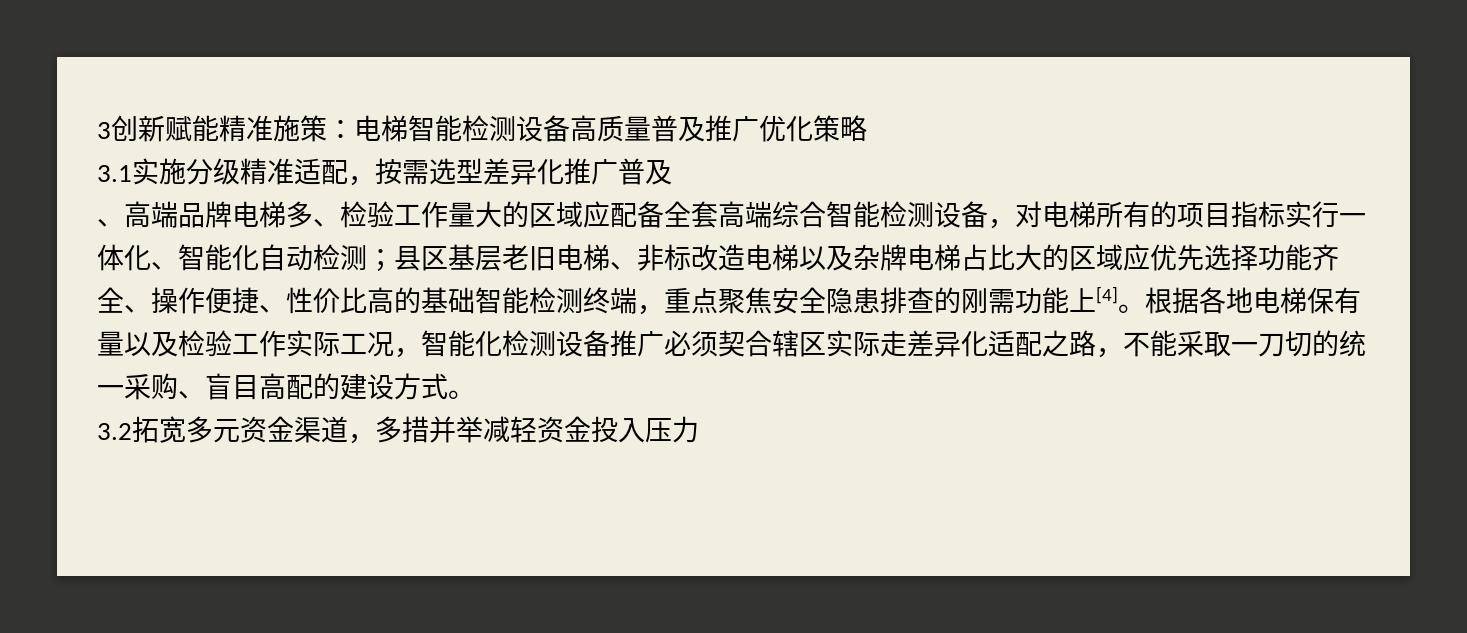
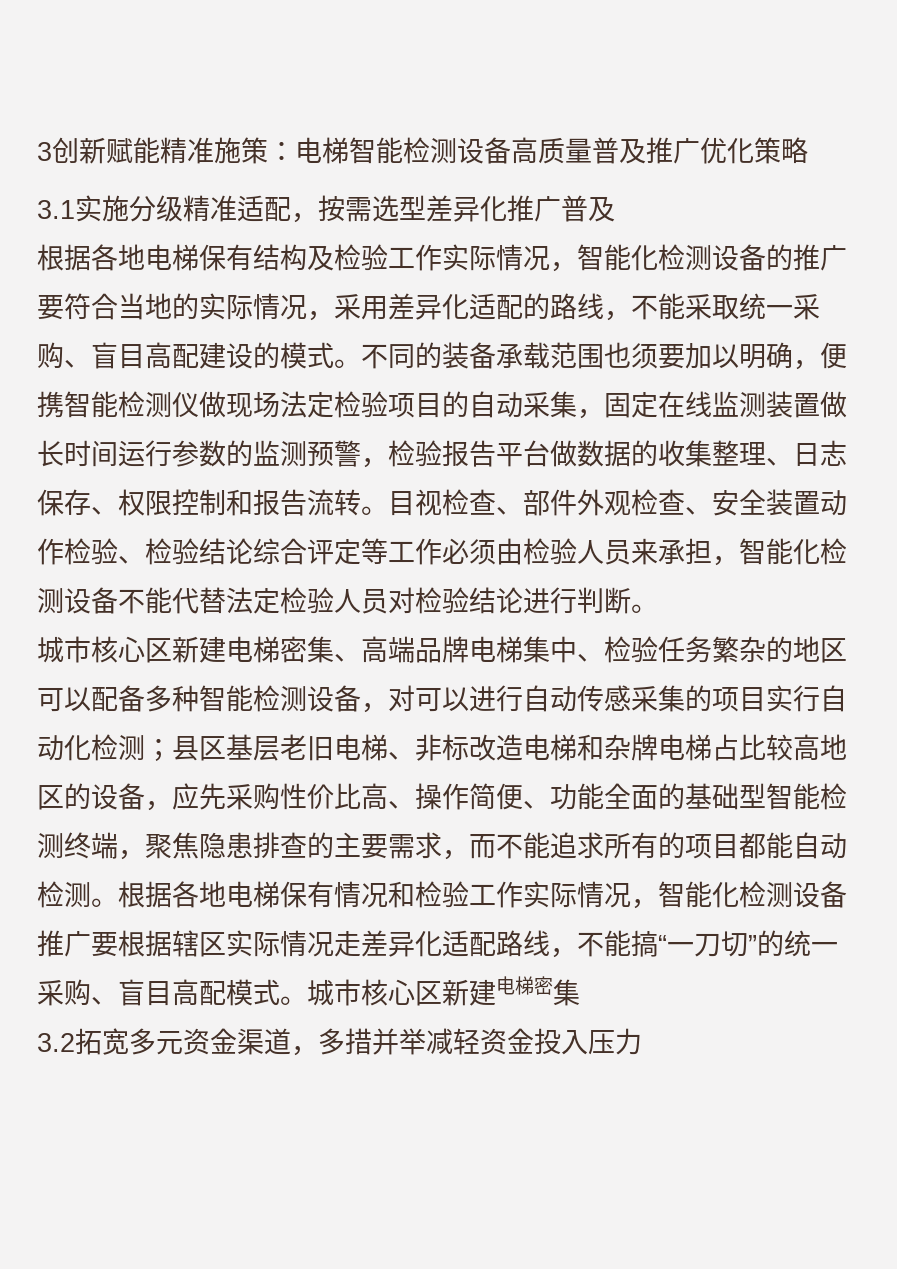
[97,201,1366,229] [97,244,313,271] 、高端品牌电梯多、检验工作量大的区域应配备全套高端综合智能检测设备，对电梯所有的项目指标实行一体化、智能化自动 -> [37,244,847,272] [37,293,820,321] [37,342,847,370] [37,391,847,419] [37,440,847,468] [37,489,847,516] [37,538,847,566] [37,587,658,614] [37,636,847,663] [37,685,847,713] [37,735,91,761] 根据各地电梯保有结构及检验工作实际情况，智能化检测设备的推广要符合当地的实际情况，采用差异化适配的路线，不能采取统一采购、盲目高配建设的模式。不同的装备承载范围也须要加以明确，便携智能检测仪做现场法定检验项目的自动采集，固定在线监测装置做长时间运行参数的监测预警，检验报告平台做数据的收集整理、日志保存、权限控制和报告流转。目视检查、部件外观检查、安全装置动作检验、检验结论综合评定等工作必须由检验人员来承担，智能化检测设备不能代替法定检验人员对检验结论进行判断。 // 城市核心区新建电梯密集、高端品牌电梯集中、检验任务繁杂的地区可以配备多种智能检测设备，对可以进行自动传感采集的项目实行自动化
[799,245,853,271] 以及 -> [577,734,604,761] 和
[1015,244,1339,271] [97,286,1118,315] 大的区域应优先选择功能齐全、操作便捷、性价比高的基础智能检测终端，重点聚焦安全隐患排查的刚需功能上[4] -> [766,734,847,761] [37,783,847,811] [37,832,847,860] [37,881,91,908] 较高地区的设备，应先采购性价比高、操作简便、功能全面的基础型智能检测终端，聚焦隐患排查的主要需求，而不能追求所有的项目都能自动检测
[97,330,367,357] 量以及检验工作实际工 -> [334,881,604,908] 情况和检验工作实际情
[664,330,772,357] 必须契合 -> [91,930,172,957] 要根据
(880, 344) none -> [280,930,334,957] 情况
[1042,330,1312,358] 之路，不能采取一刀切 -> [496,930,757,958] 路线，不能搞“一刀切”
[313,373,475,400] 的建设方式。 -> [226,976,580,1006] 模式。城市核心区新建电梯密集

